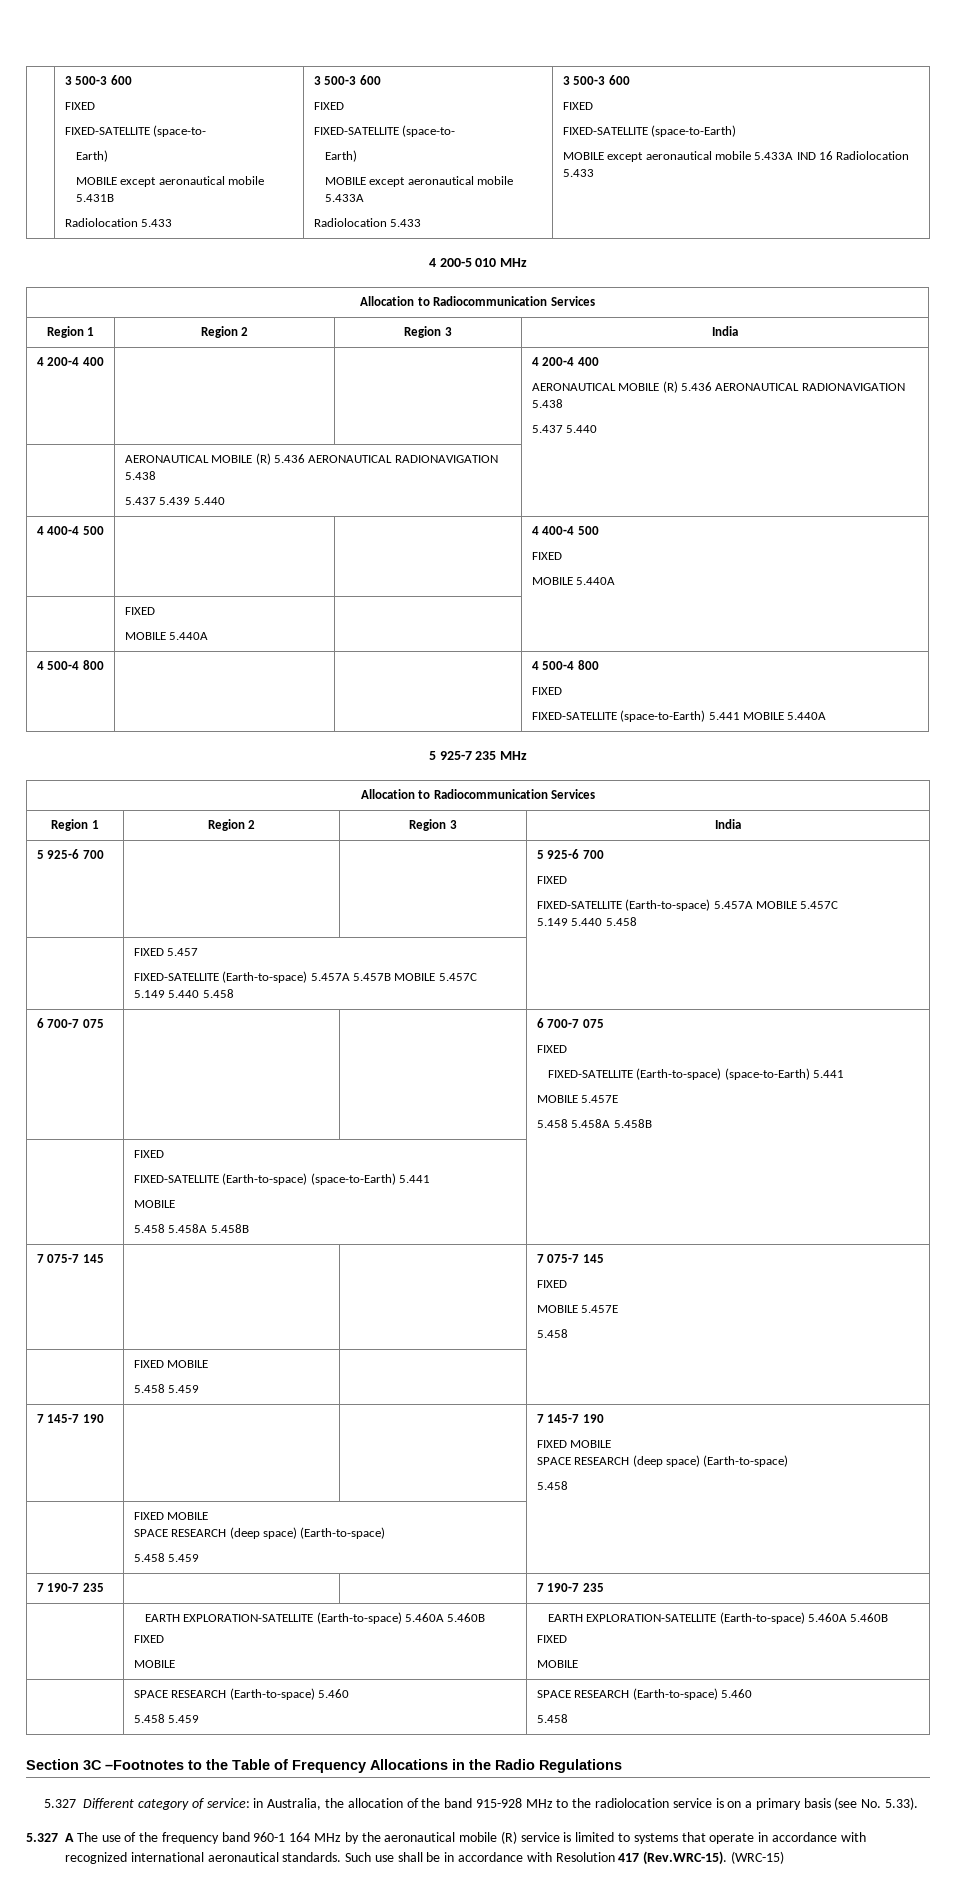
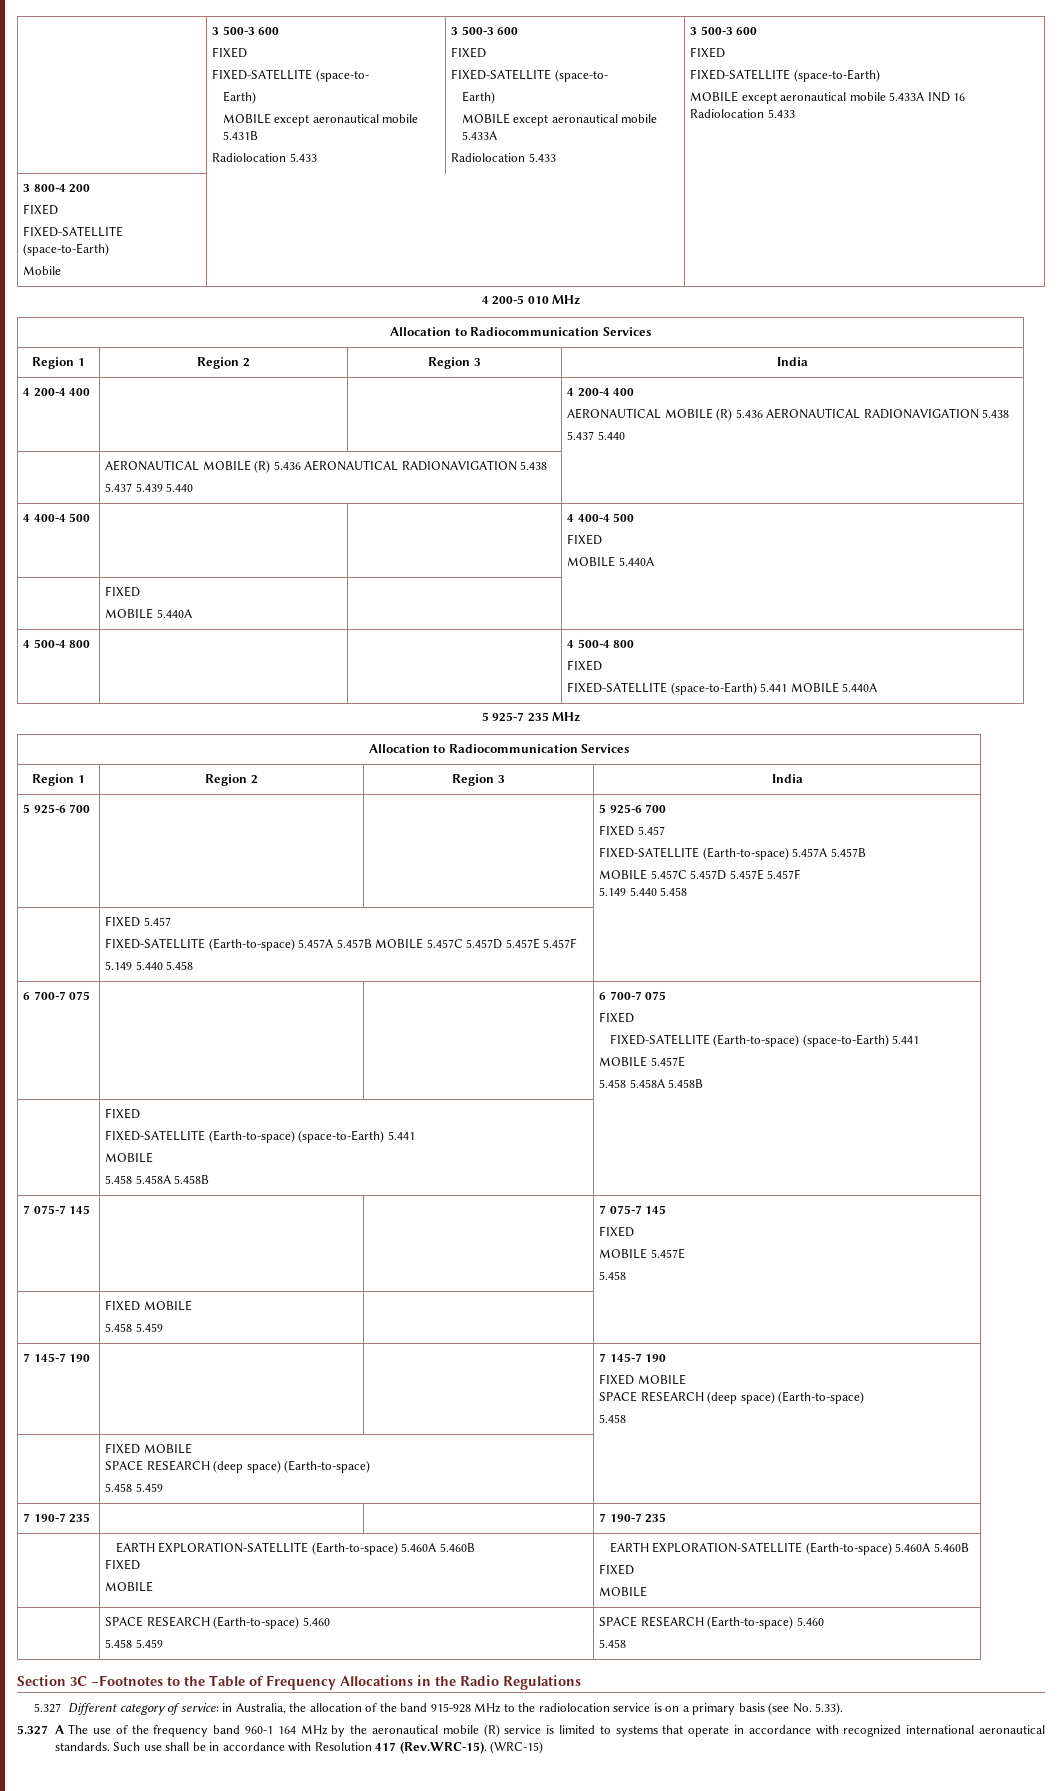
(594, 173) none -> [23,184,91,193] [23,204,59,215] [23,226,124,237] [23,243,110,256] [23,266,62,275] // 3 800-4 200 // FIXED // FIXED-SATELLITE (space-to-Earth) // Mobile | |
[536,899,839,911] // FIXED-SATELLITE (Earth-to-space) 5.457A MOBILE 5.457C -> [637,826,665,835] [599,847,866,860] [599,869,802,880] 5.457 // FIXED-SATELLITE (Earth-to-space) 5.457A 5.457B // MOBILE 5.457C 5.457D 5.457E 5.457F
(477, 977) none -> [466,938,578,949] 5.457D 5.457E 5.457F

